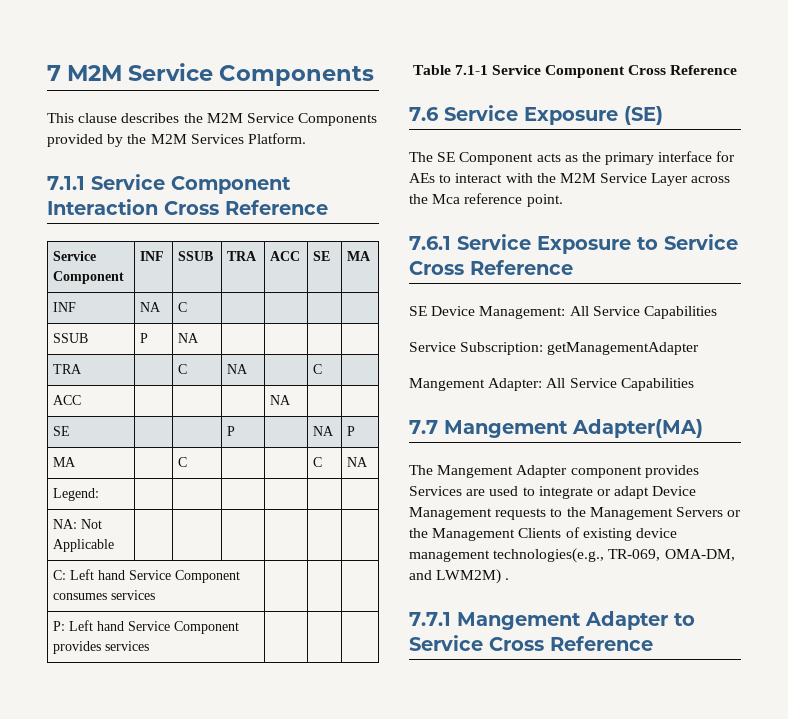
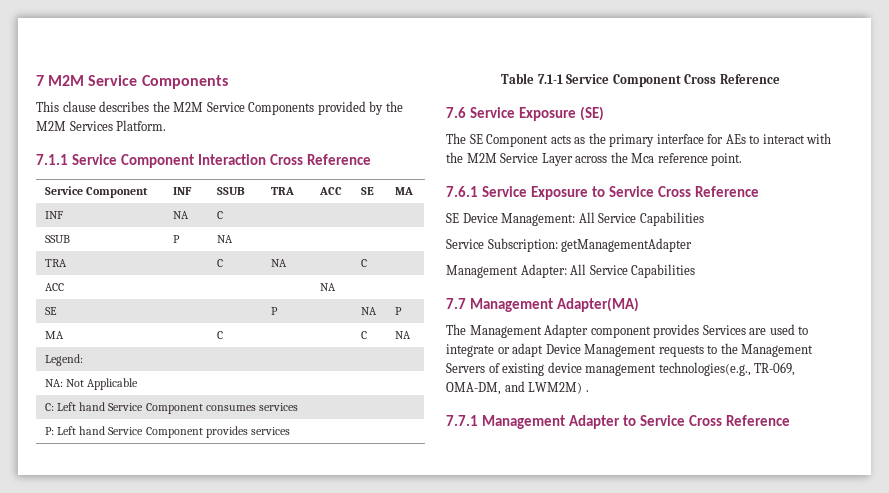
[409,378,485,391] Mangement -> [446,265,518,278] Management
[444,420,568,438] Mangement -> [470,298,554,312] Management
[437,465,514,478] Mangement -> [469,325,542,338] Management
[727,510,742,517] [409,528,562,541] or the Management Clients -> (485, 368) none
[457,612,581,630] Mangement -> [482,415,566,429] Management

